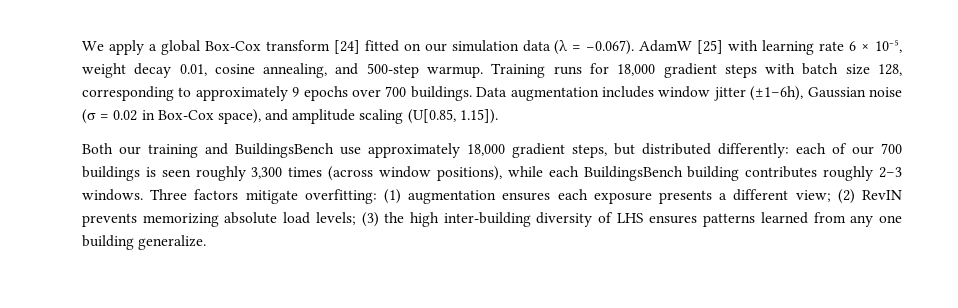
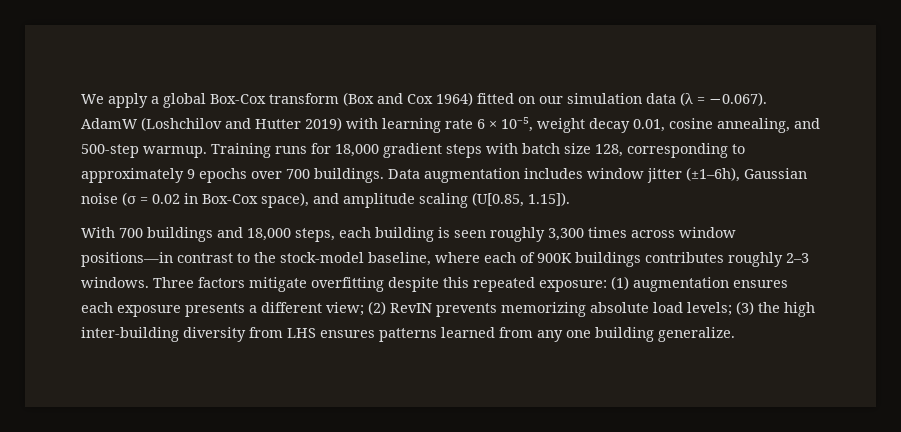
[333,40,360,54] [24] -> [343,92,473,106] (Box and Cox 1964)
[697,40,724,54] [25] -> [141,117,342,131] (Loshchilov and Hutter 2019)
[82,143,902,158] [82,166,140,181] Both our training and BuildingsBench use approximately 18,000 gradient steps, but distributed differently: each of our 700 buildings -> [81,227,434,242] With 700 buildings and 18,000 steps, each building
[328,166,740,181] (across window positions), while each BuildingsBench building -> [631,227,736,238] [81,252,641,267] across window positions—in contrast to the stock-model baseline, where each of 900K buildings
[304,189,377,204] overfitting: -> [311,277,607,292] overfitting despite this repeated exposure:
[598,212,614,223] of -> [249,327,283,338] from

